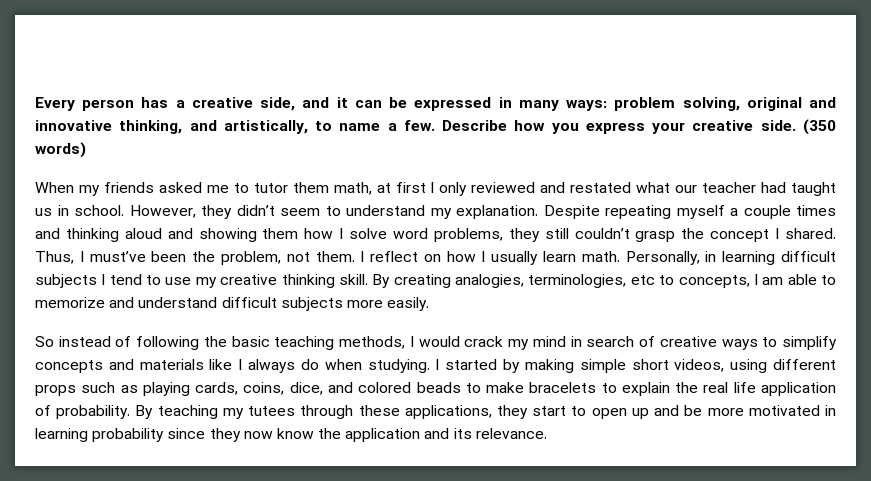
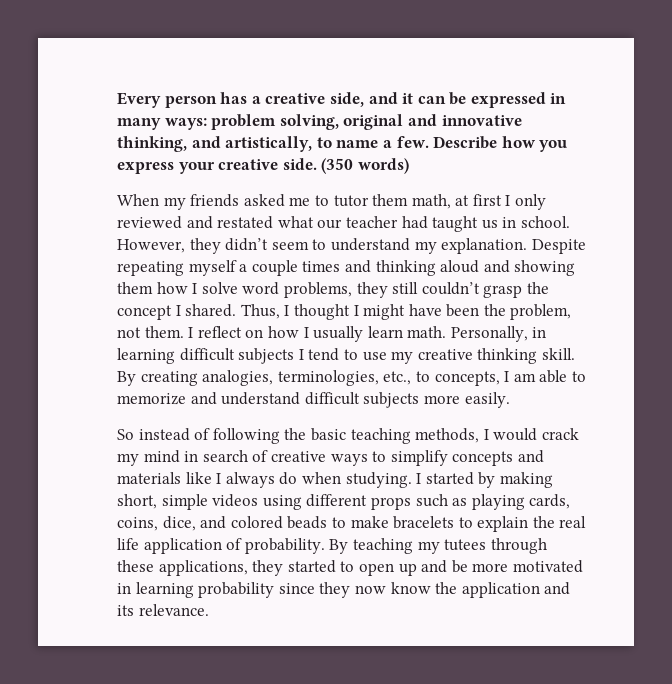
[89,251,146,262] must’ve -> [293,304,442,320] thought I might have
[630,275,655,285] etc -> [383,371,412,385] etc.,
[579,359,725,373] simple short videos, -> [117,494,259,510] short, simple videos
[532,406,567,416] start -> [287,560,336,573] started

